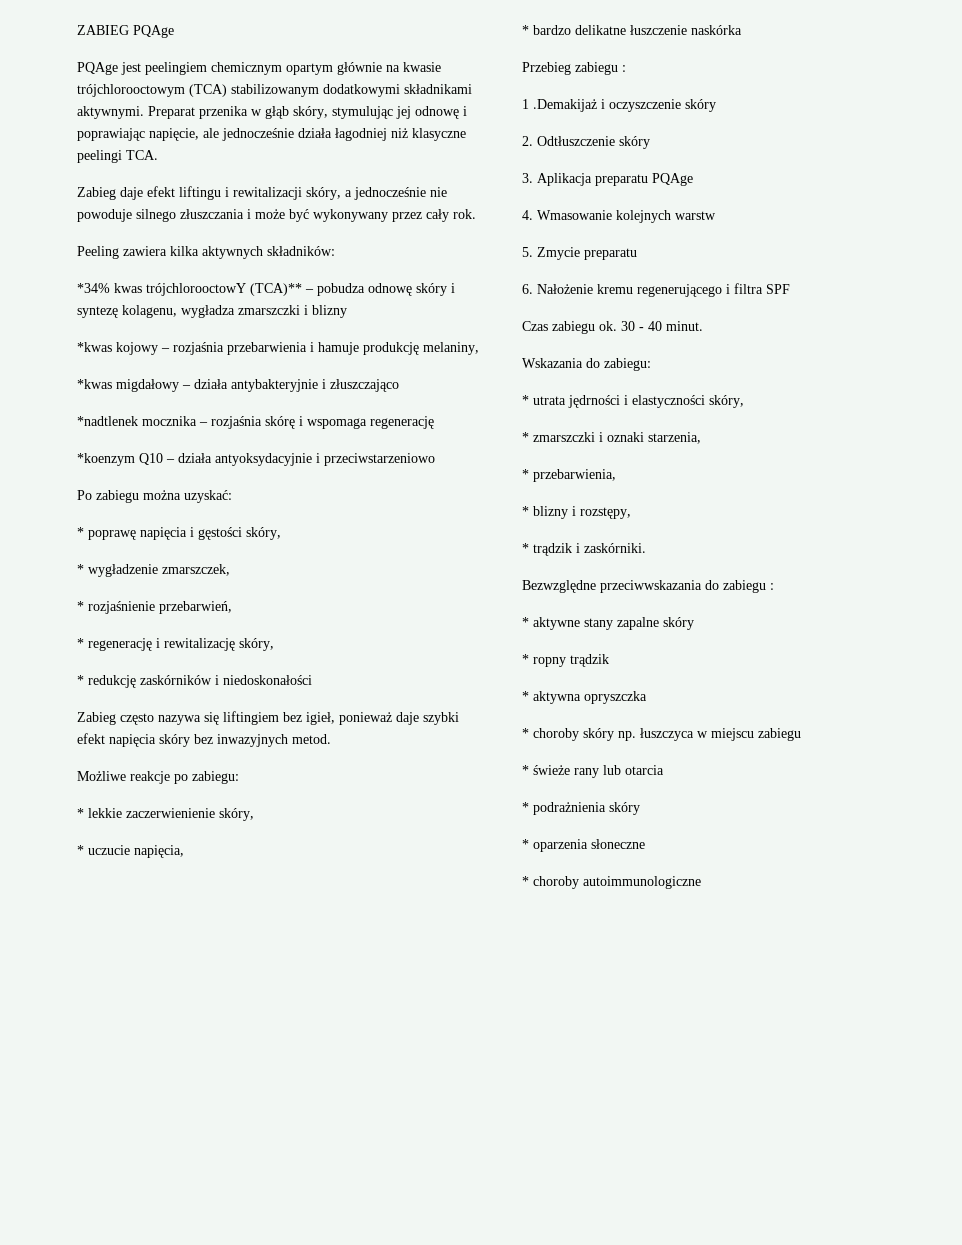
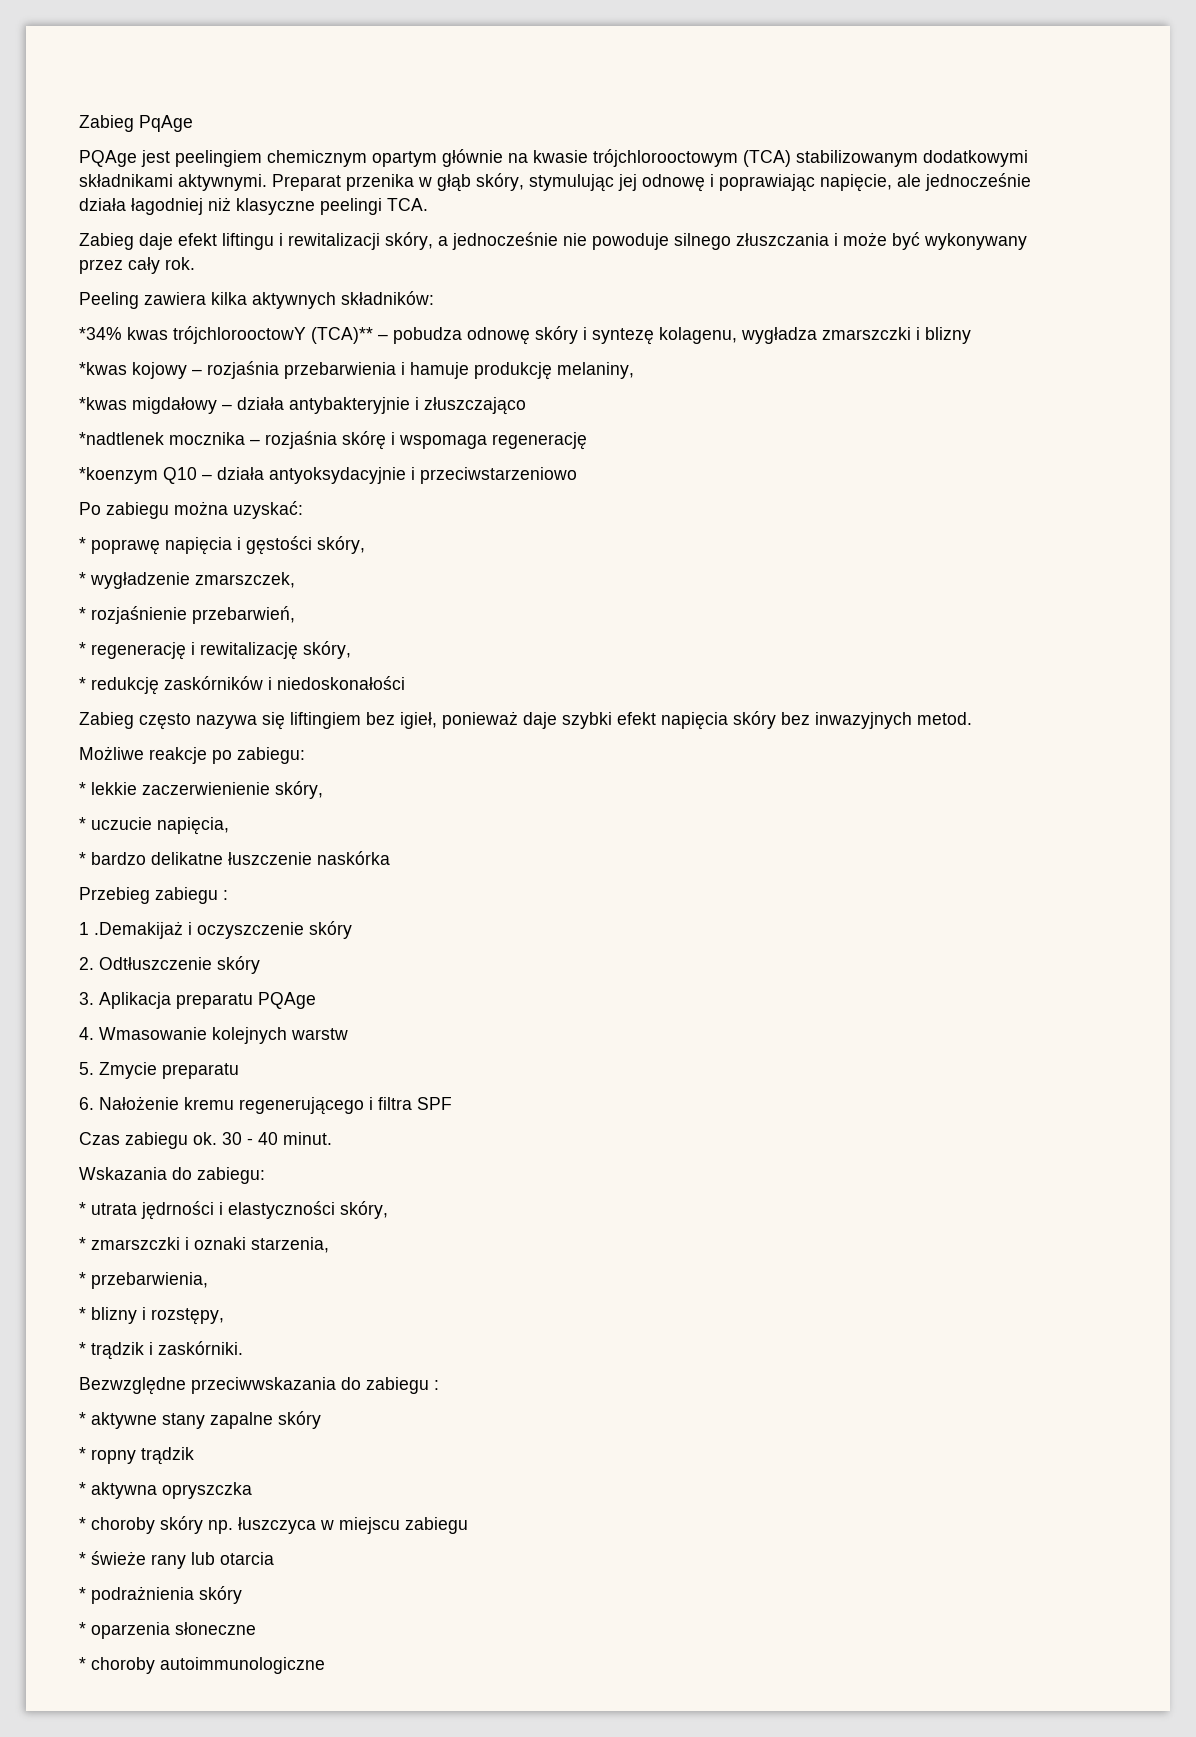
[77,25,174,38] ZABIEG PQAge -> [79,115,193,132] Zabieg PqAge

